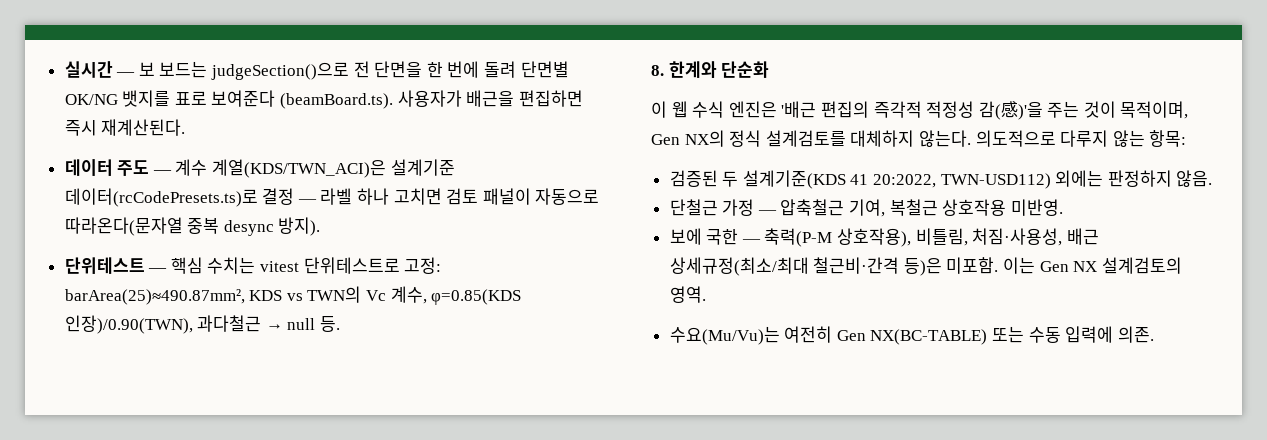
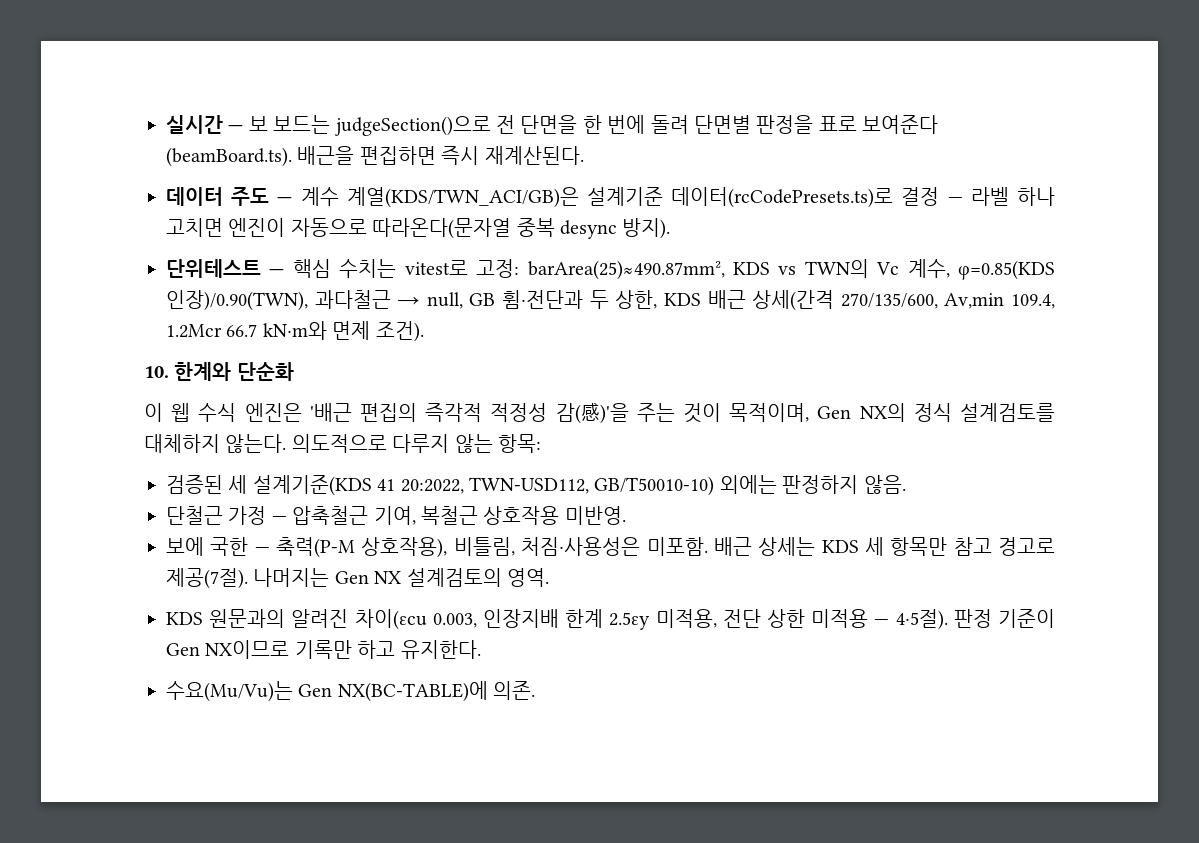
[64,90,171,107] OK/NG 뱃지를 -> [756,115,814,134] 판정을
[397,90,462,107] 사용자가 -> (292, 157) none
[212,159,387,178] 계열(KDS/TWN_ACI)은 -> [346,187,579,208] 계열(KDS/TWN_ACI/GB)은
[446,188,531,205] 검토 패널이 -> [228,218,286,237] 엔진이
[260,257,400,274] vitest 단위테스트로 -> [404,260,468,275] vitest로
[287,316,341,332] [651,65,664,76] null 등. // 8. -> [426,290,1055,311] [166,321,424,342] [144,366,169,378] null, GB 휨·전단과 두 상한, KDS 배근 상세(간격 270/135/600, Av,min 109.4, 1.2Mcr 66.7 kN·m와 면제 조건). // 10.
[722,171,739,187] 두 -> [228,475,248,494] 세
[940,173,1051,189] TWN-USD112) -> [469,476,715,496] TWN-USD112, GB/T50010-10)
[972,228,1099,246] [669,257,1182,276] [669,286,706,303] [669,326,1114,345] 처짐·사용성, 배근 상세규정(최소/최대 철근비·간격 등)은 미포함. 이는 Gen NX 설계검토의 영역. // 수요(Mu/Vu)는 여전히 Gen NX(BC-TABLE) 또는 수동 입력에 -> [521,537,1056,556] [166,568,549,589] [166,609,1056,630] [166,640,481,659] [166,681,488,702] 처짐·사용성은 미포함. 배근 상세는 KDS 세 항목만 참고 경고로 제공(7절). 나머지는 Gen NX 설계검토의 영역. // KDS 원문과의 알려진 차이(εcu 0.003, 인장지배 한계 2.5εy 미적용, 전단 상한 미적용 — 4·5절). 판정 기준이 Gen NX이므로 기록만 하고 유지한다. // 수요(Mu/Vu)는 Gen NX(BC-TABLE)에

